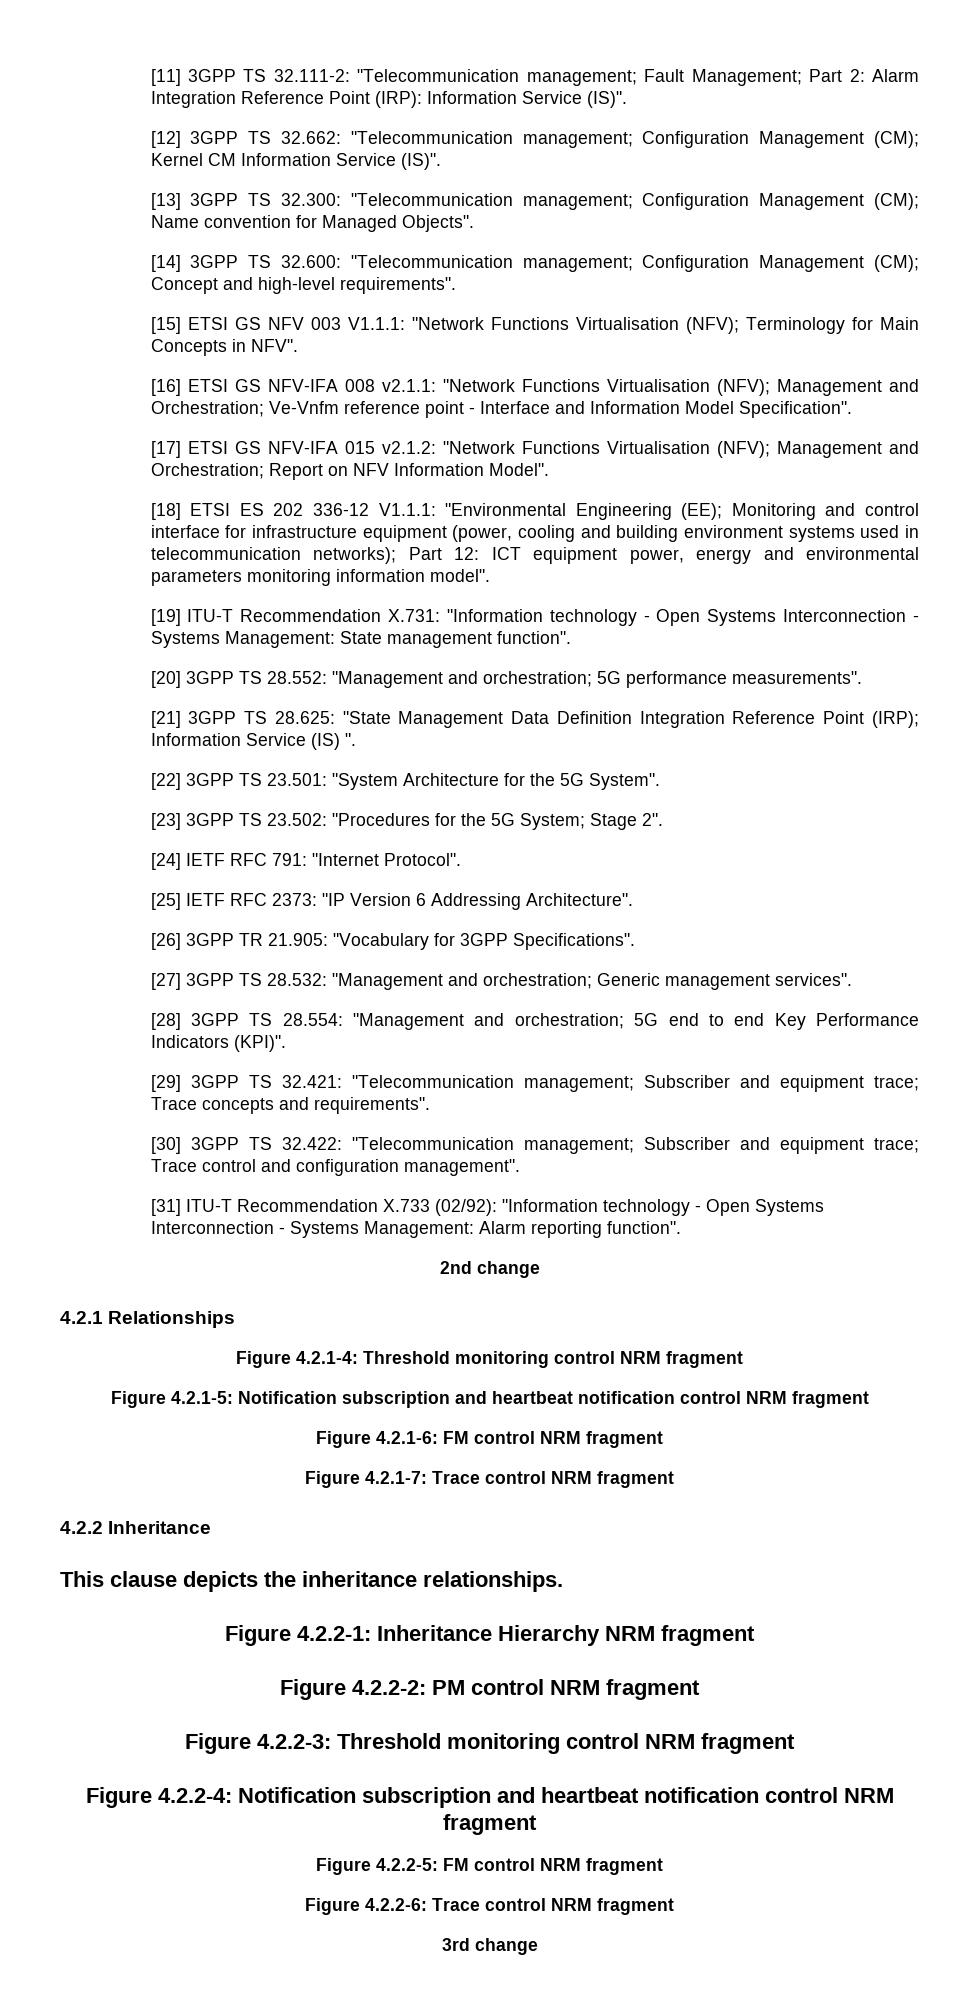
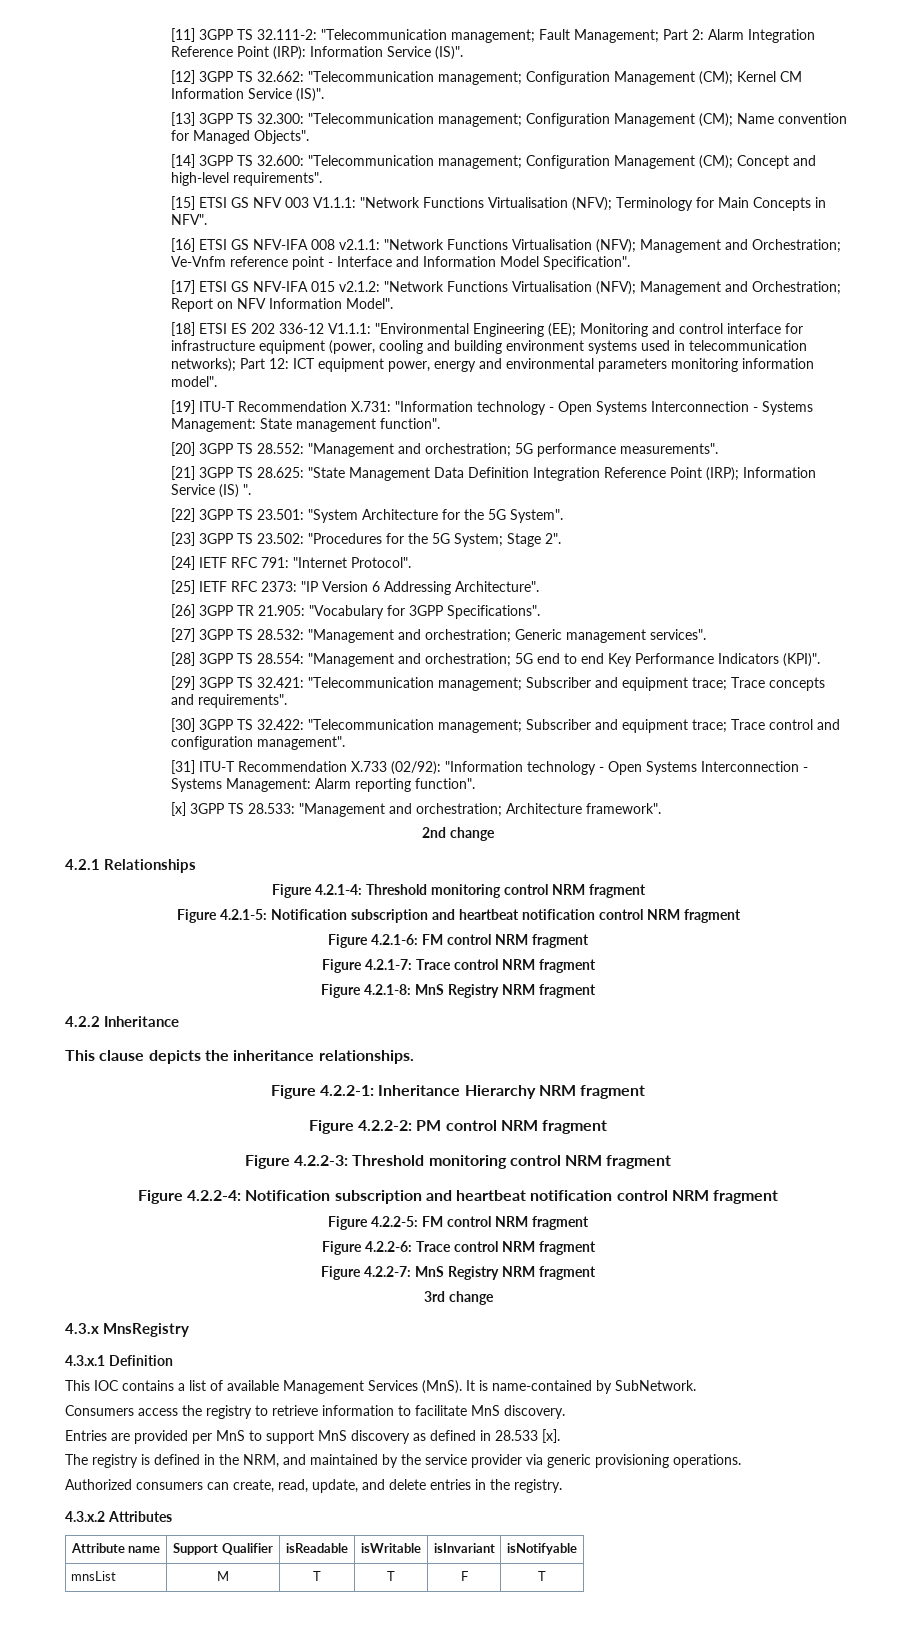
(681, 1227) none -> [171,802,662,817] // [x] 3GPP TS 28.533: "Management and orchestration; Architecture framework".
(674, 1479) none -> [321,984,596,998] // Figure 4.2.1-8: MnS Registry NRM fragment
[441,1938,538,1955] 3rd change -> [321,1266,596,1280] [423,1291,494,1305] [65,1323,189,1337] [65,1355,173,1366] [65,1380,696,1394] [65,1405,565,1419] [65,1429,560,1444] [65,1454,741,1468] [65,1479,562,1493] [65,1511,172,1522] [70,1543,161,1553] [173,1543,273,1555] [286,1543,348,1553] [361,1543,421,1553] [433,1543,495,1553] [507,1543,577,1555] [70,1571,116,1581] [217,1571,229,1581] [313,1571,321,1581] [387,1571,395,1581] [460,1571,468,1581] [538,1571,546,1581] Figure 4.2.2-7: MnS Registry NRM fragment // 3rd change // 4.3.x MnsRegistry // 4.3.x.1 Definition // This IOC contains a list of available Management Services (MnS). It is name-contained by SubNetwork. // Consumers access the registry to retrieve information to facilitate MnS discovery. // Entries are provided per MnS to support MnS discovery as defined in 28.533 [x]. // The registry is defined in the NRM, and maintained by the service provider via generic provisioning operations. // Authorized consumers can create, read, update, and delete entries in the registry. // 4.3.x.2 Attributes // Attribute name | Support Qualifier | isReadable | isWritable | isInvariant | isNotifyable // mnsList | M | T | T | F | T

